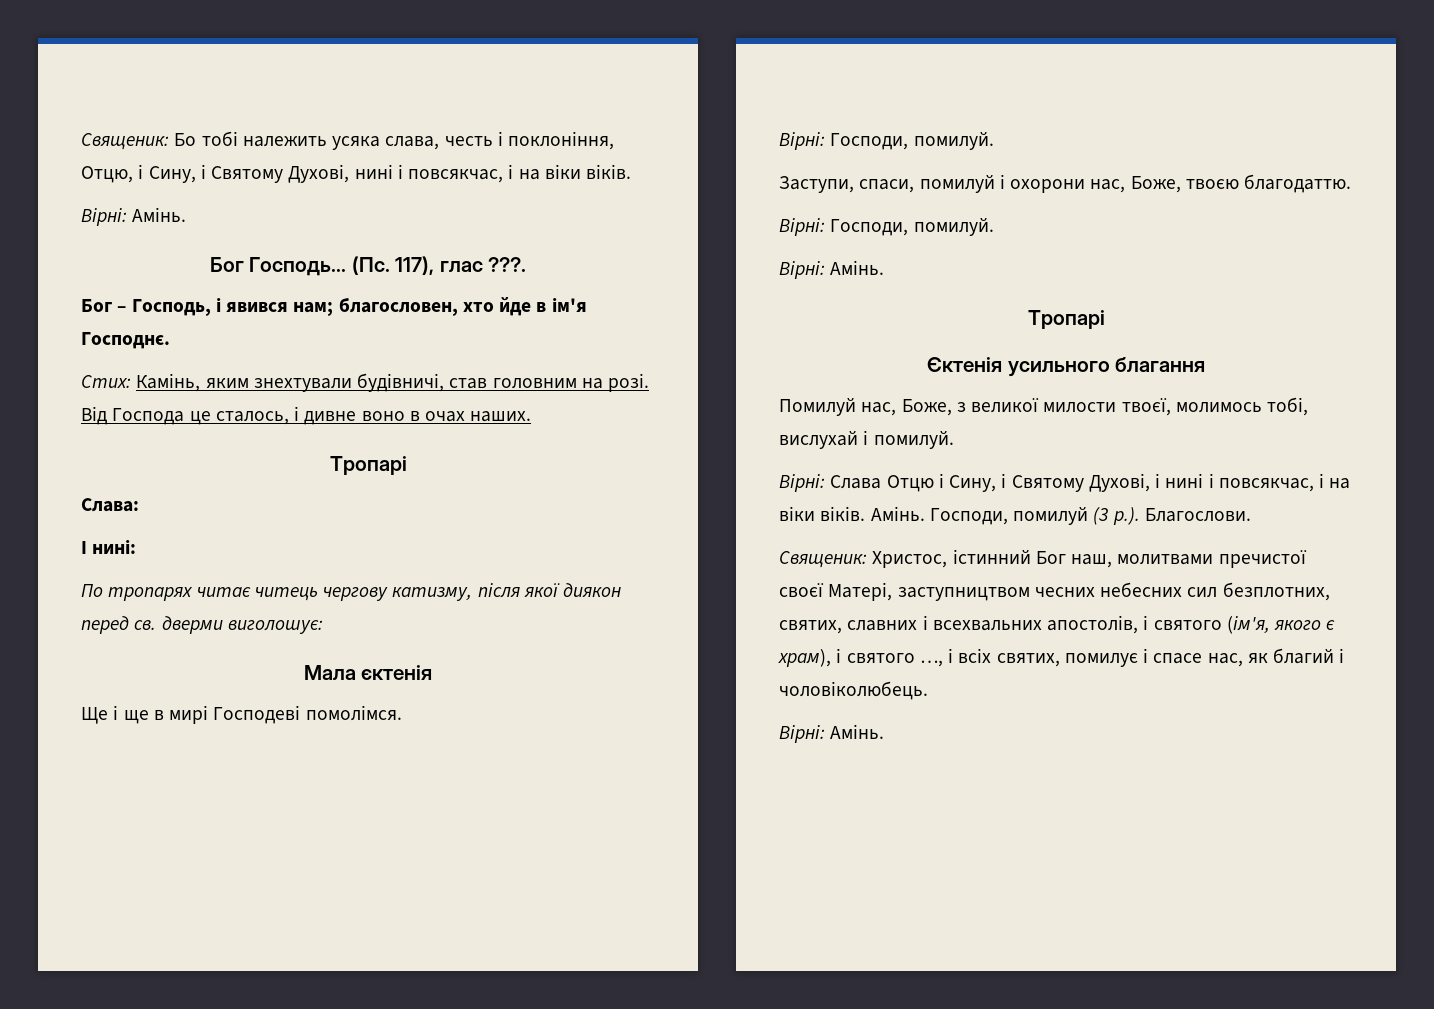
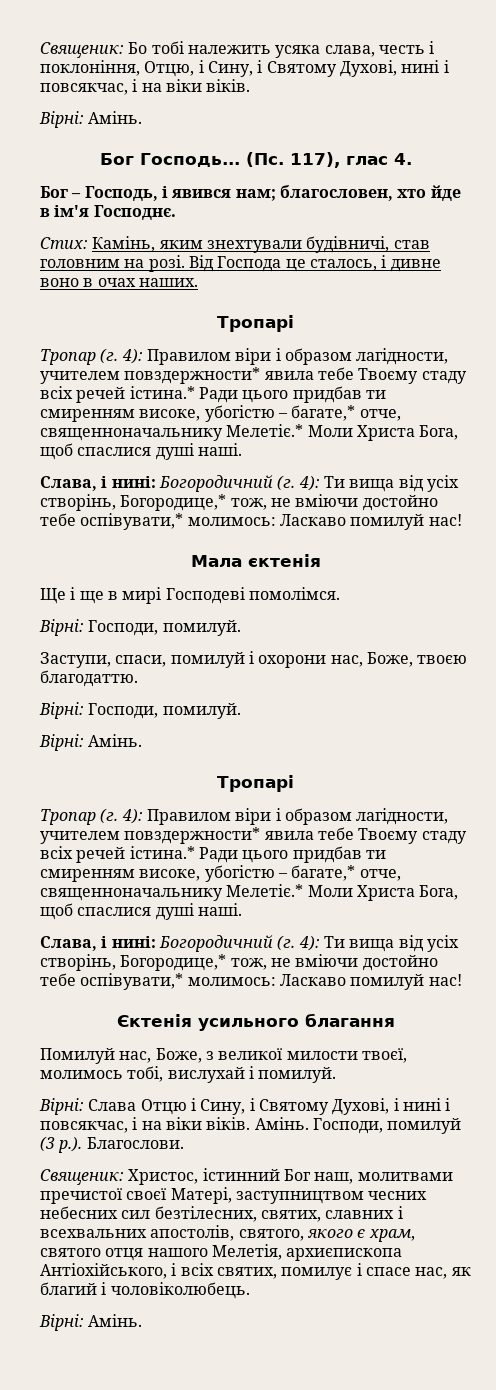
[488,257,527,272] ???. -> [393,153,412,165] 4.
[81,498,139,512] [81,540,137,554] [81,583,622,601] [81,616,323,634] Слава: // І нині: // По тропарях читає читець чергову катизму, після якої диякон перед св. дверми виголошує: -> [40,348,449,365] [40,367,467,384] [40,386,386,403] [40,405,401,422] [40,424,459,441] [40,443,242,460] [40,475,459,492] [40,494,438,511] [40,513,462,530] Тропар (г. 4): Правилом віри і образом лагідности, учителем повздержности* явила тебе Твоєму стаду всіх речей істина.* Ради цього придбав ти смиренням високе, убогістю – багате,* отче, священноначальнику Мелетіє.* Моли Христа Бога, щоб спаслися душі наші. // Слава, і нині: Богородичний (г. 4): Ти вища від усіх створінь, Богородице,* тож, не вміючи достойно тебе оспівувати,* молимось: Ласкаво помилуй нас!
(1105, 319) none -> [40,808,449,825] [40,827,467,844] [40,846,386,863] [40,865,401,882] [40,884,459,901] [40,903,242,920] [40,935,459,952] [40,954,438,971] [40,973,462,990] // Тропар (г. 4): Правилом віри і образом лагідности, учителем повздержности* явила тебе Твоєму стаду всіх речей істина.* Ради цього придбав ти смиренням високе, убогістю – багате,* отче, священноначальнику Мелетіє.* Моли Христа Бога, щоб спаслися душі наші. // Слава, і нині: Богородичний (г. 4): Ти вища від усіх створінь, Богородице,* тож, не вміючи достойно тебе оспівувати,* молимось: Ласкаво помилуй нас!
[1222,582,1330,601] безплотних, -> [154,1206,257,1222] безтілесних,
[1143,615,1336,634] [778,648,943,667] і святого (ім'я, якого є храм), і святого …, -> [238,1229,415,1242] [40,1244,403,1261] [40,1263,167,1279] святого, якого є храм, святого отця нашого Мелетія, архиєпископа Антіохійського,

